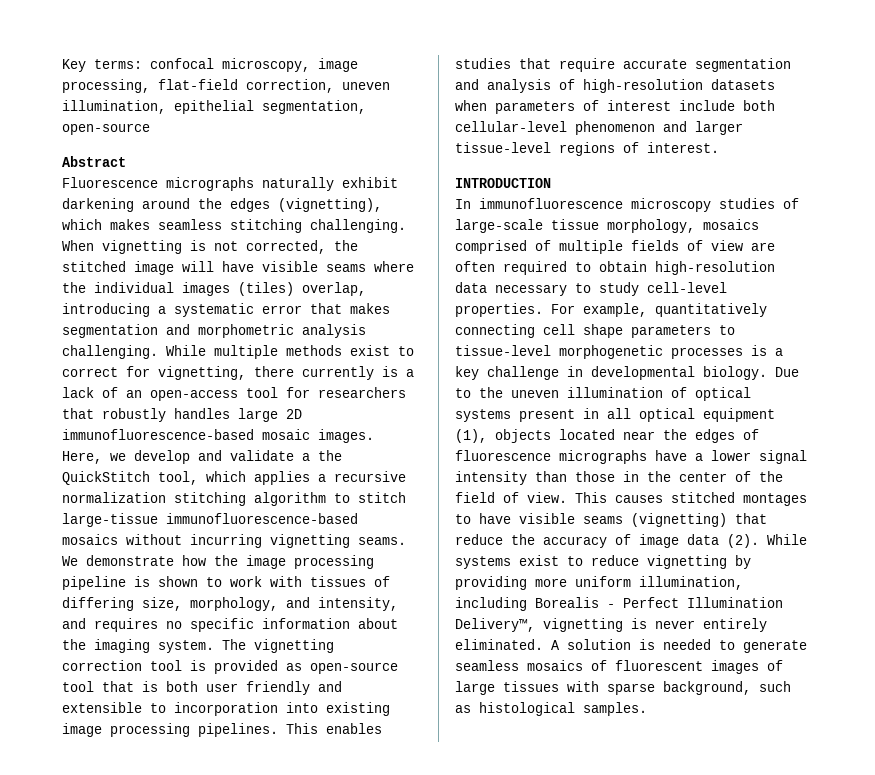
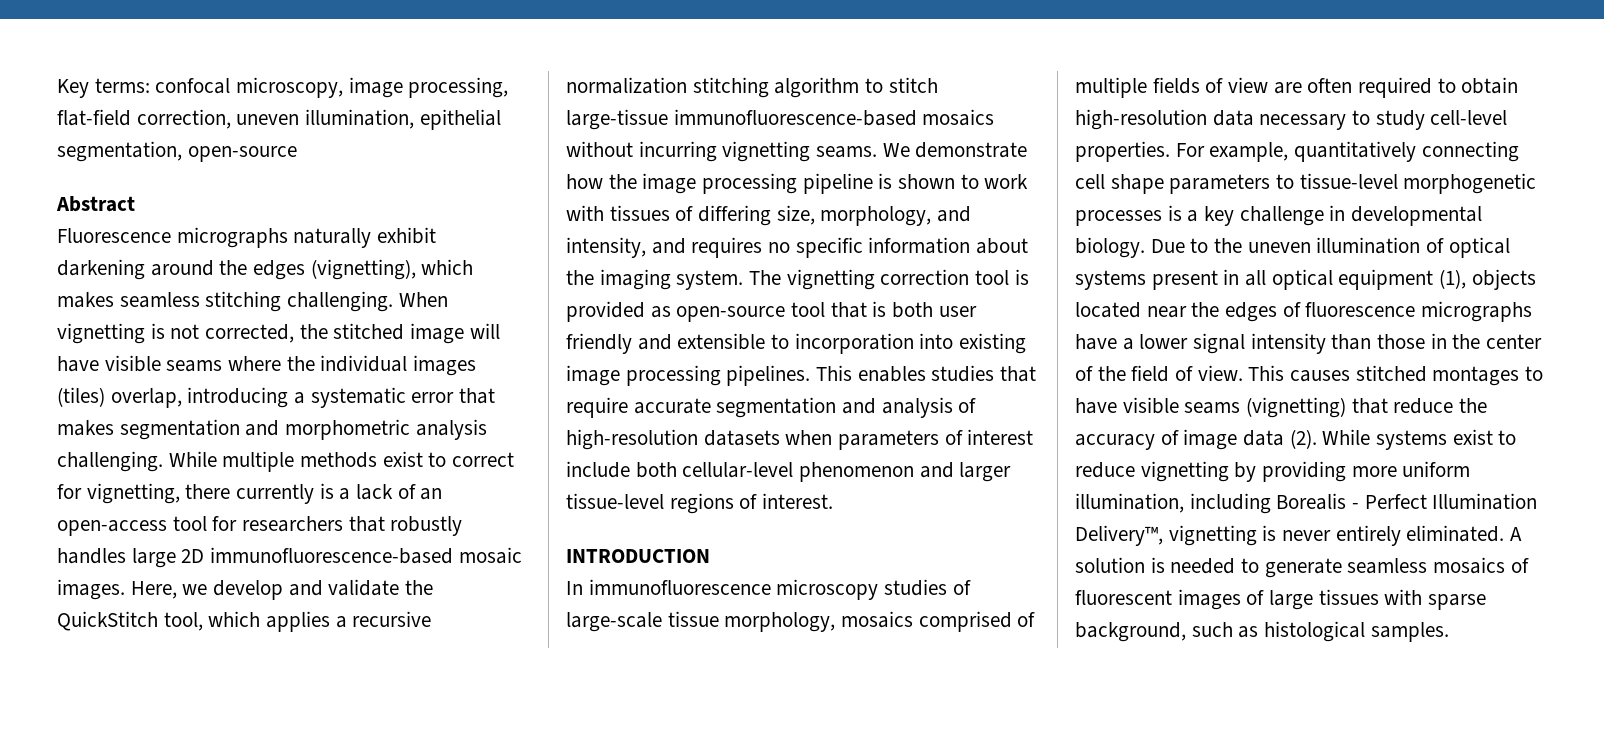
[302,453,310,461] a -> (400, 587) none

